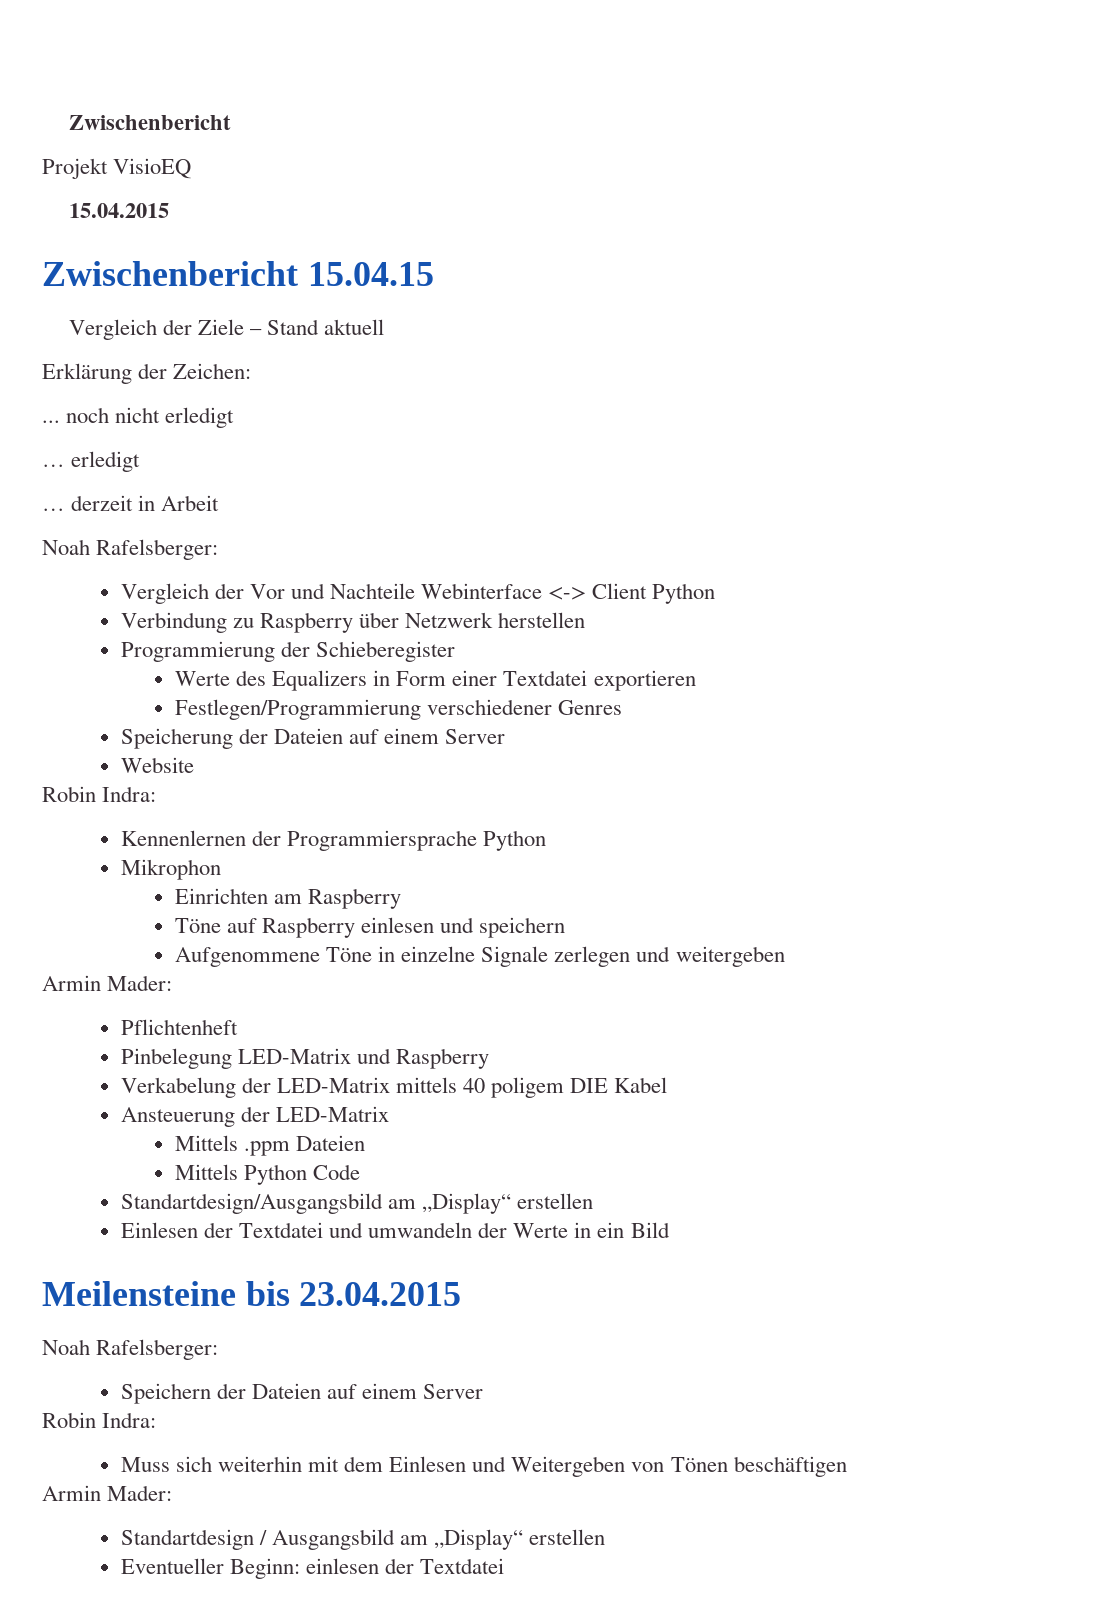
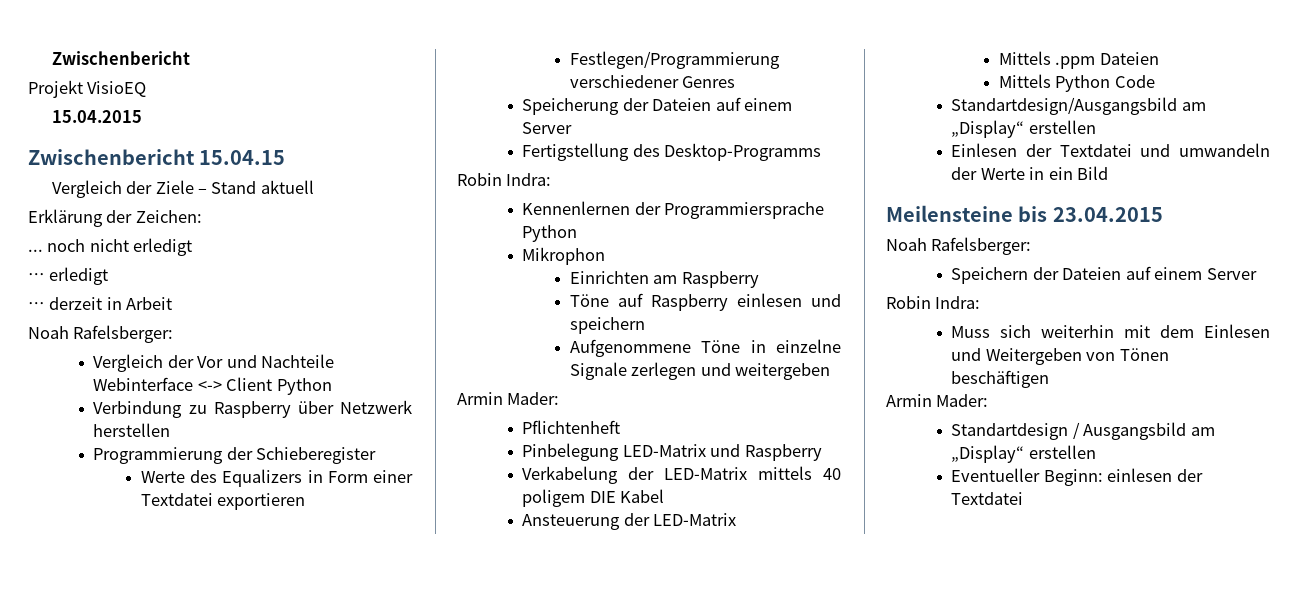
[120,757,194,773] Website -> [522,143,822,161] Fertigstellung des Desktop-Programms

